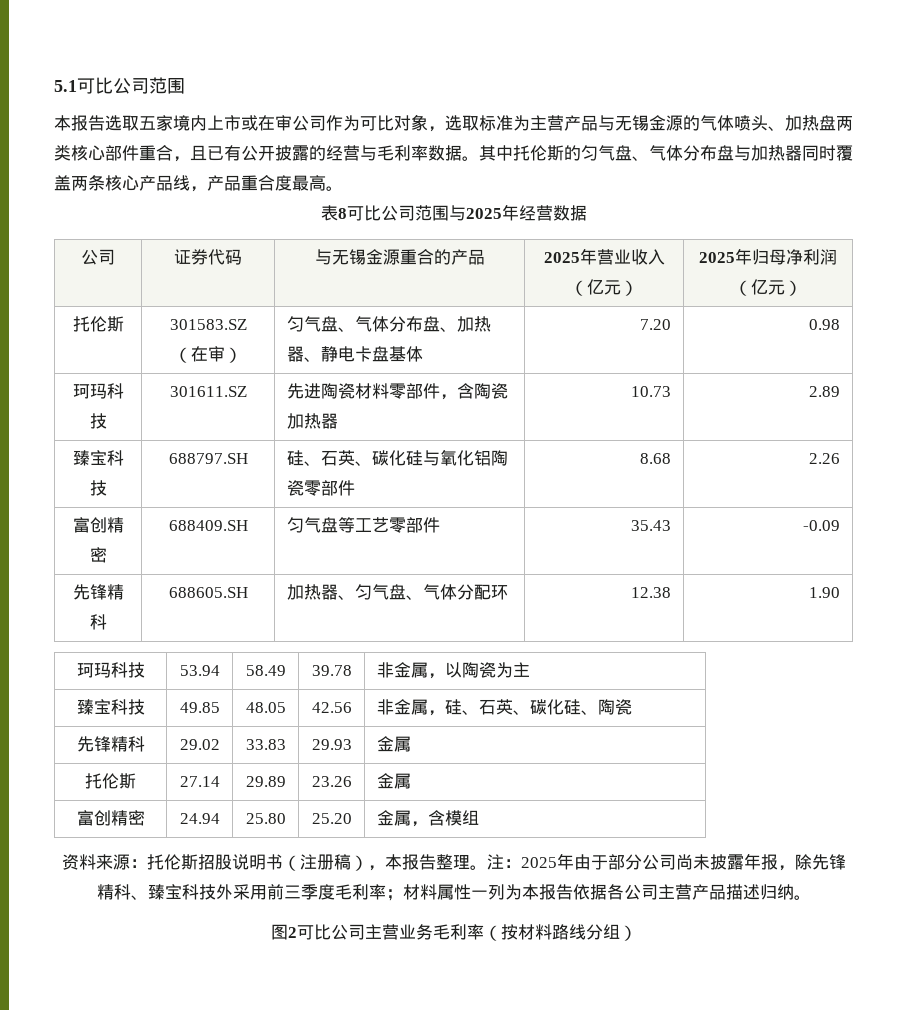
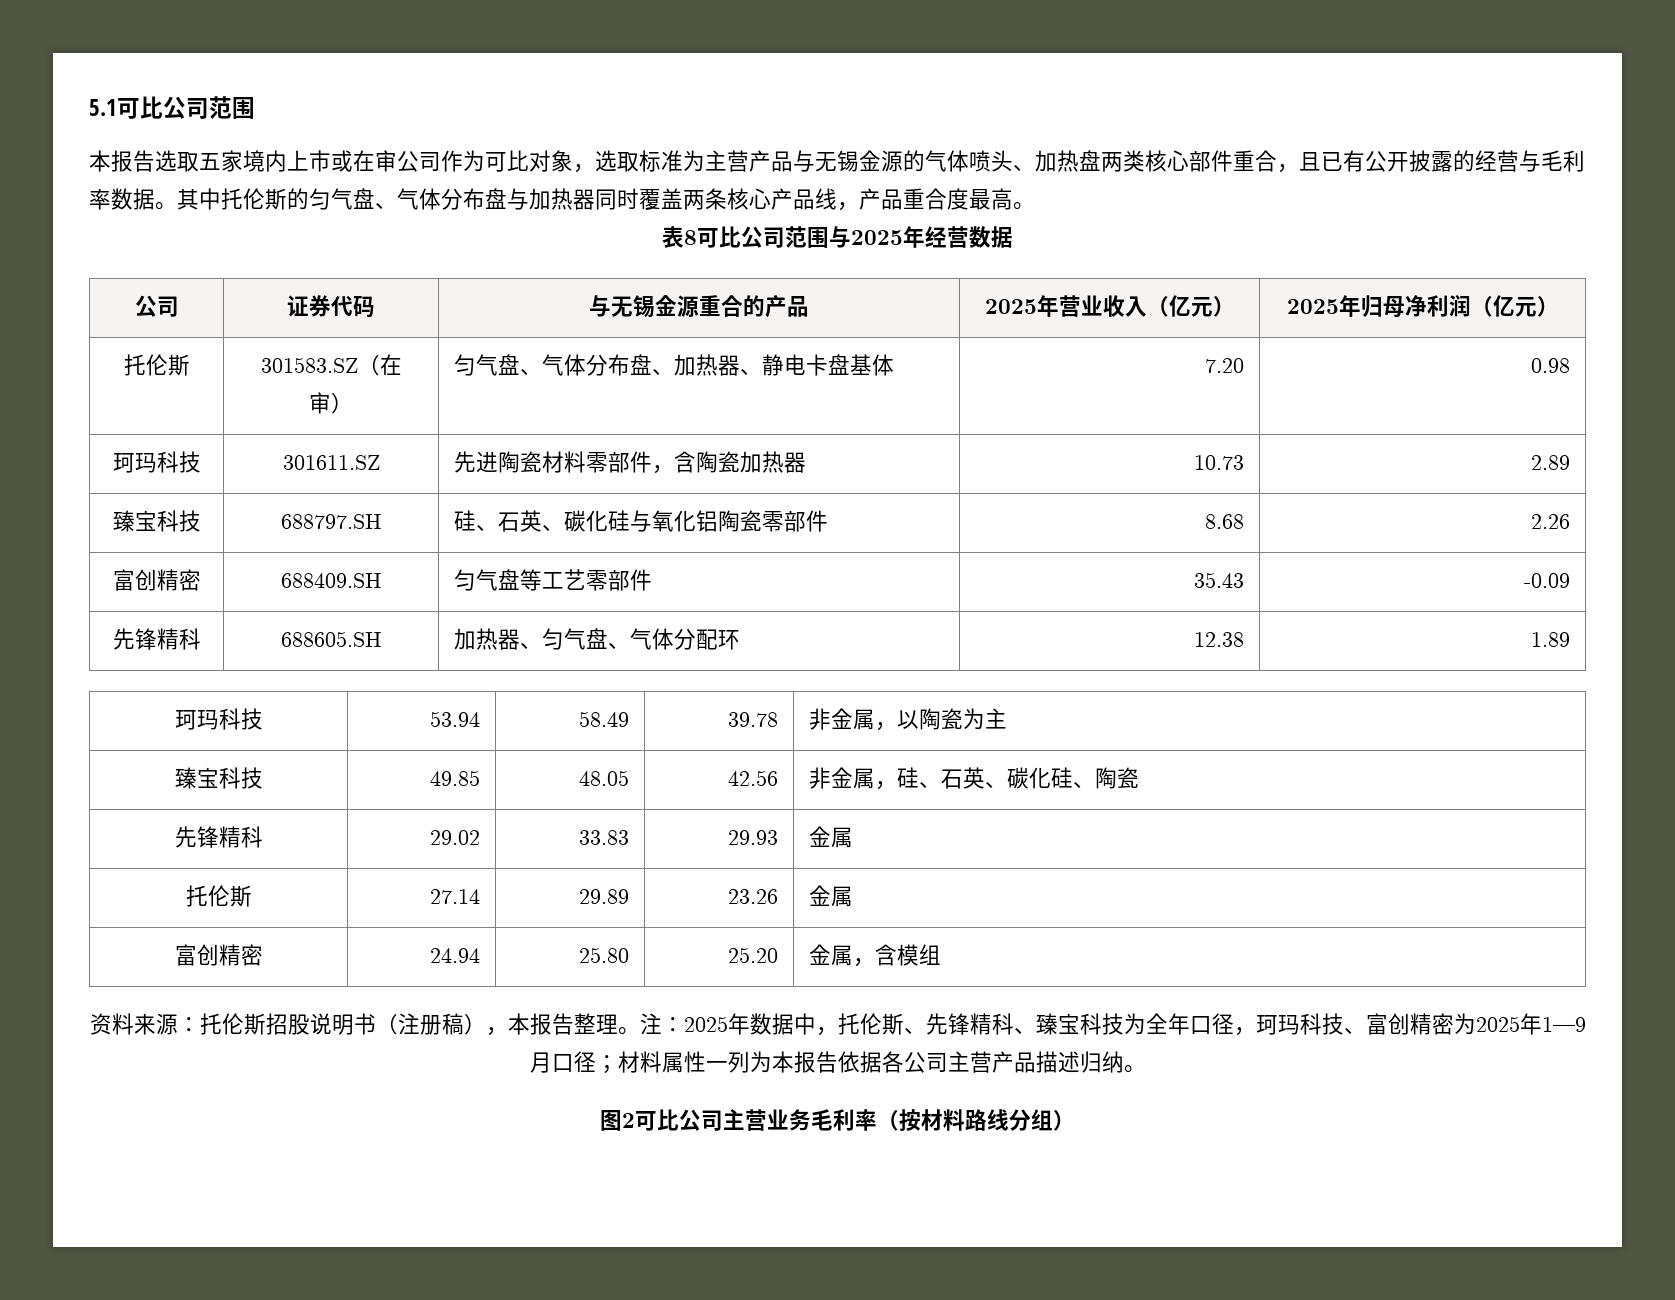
[809,587,841,598] 1.90 -> [1531,632,1571,647] 1.89
[573,853,812,871] 由于部分公司尚未披露年报，除 -> [749,1013,926,1036] 数据中，托伦斯、
[215,884,386,900] 外采用前三季度毛利率 -> [1123,1013,1586,1036] [529,1051,596,1073] 为全年口径，珂玛科技、富创精密为2025年1—9月口径

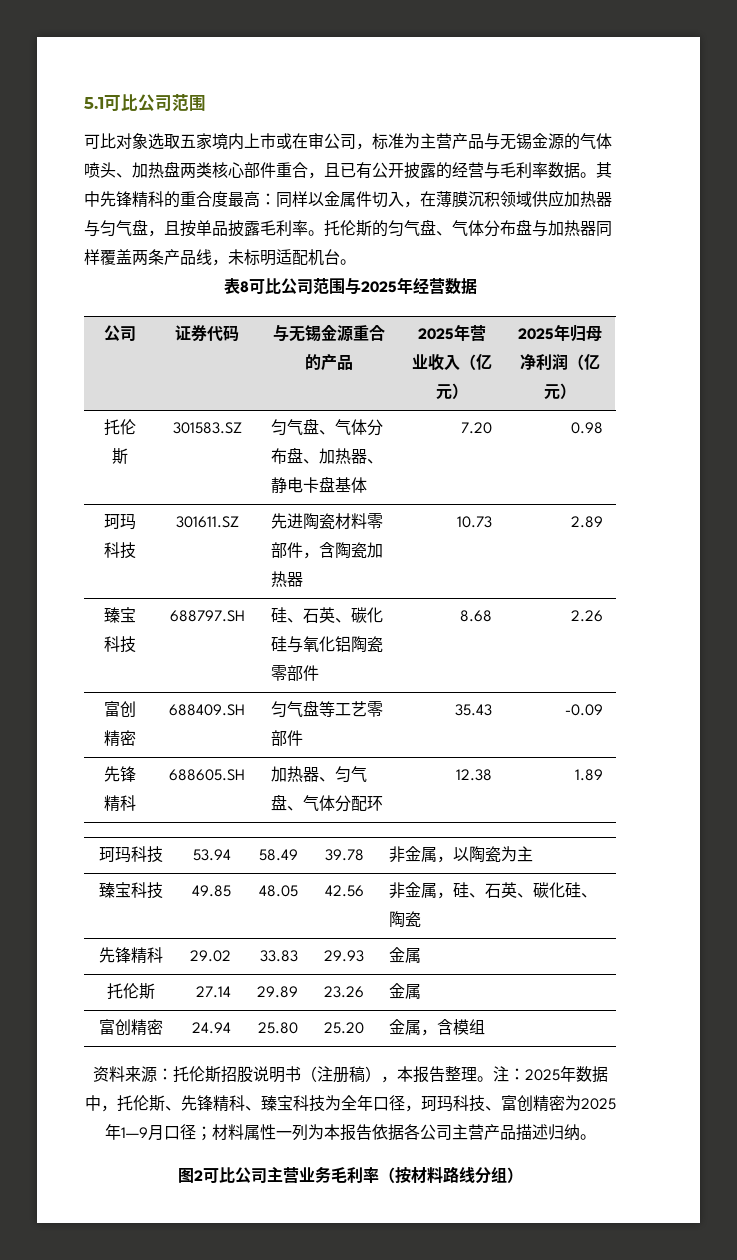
[89,150,155,172] 本报告 -> [84,133,148,149] 可比对象
[441,150,639,173] 作为可比对象，选取 -> [356,143,372,150] ，
(221, 199) none -> [100,190,612,208] [84,219,324,237] 先锋精科的重合度最高：同样以金属件切入，在薄膜沉积领域供应加热器与匀气盘，且按单品披露毛利率。
[617,188,639,209] 时 -> [84,249,100,265] 样
[727,188,771,210] 核心 -> (164, 257) none
[859,188,1013,210] 产品重合度最高 -> [228,249,340,266] 未标明适配机台
[357,354,402,376] [309,392,353,414] （在审） -> (242, 428) none

